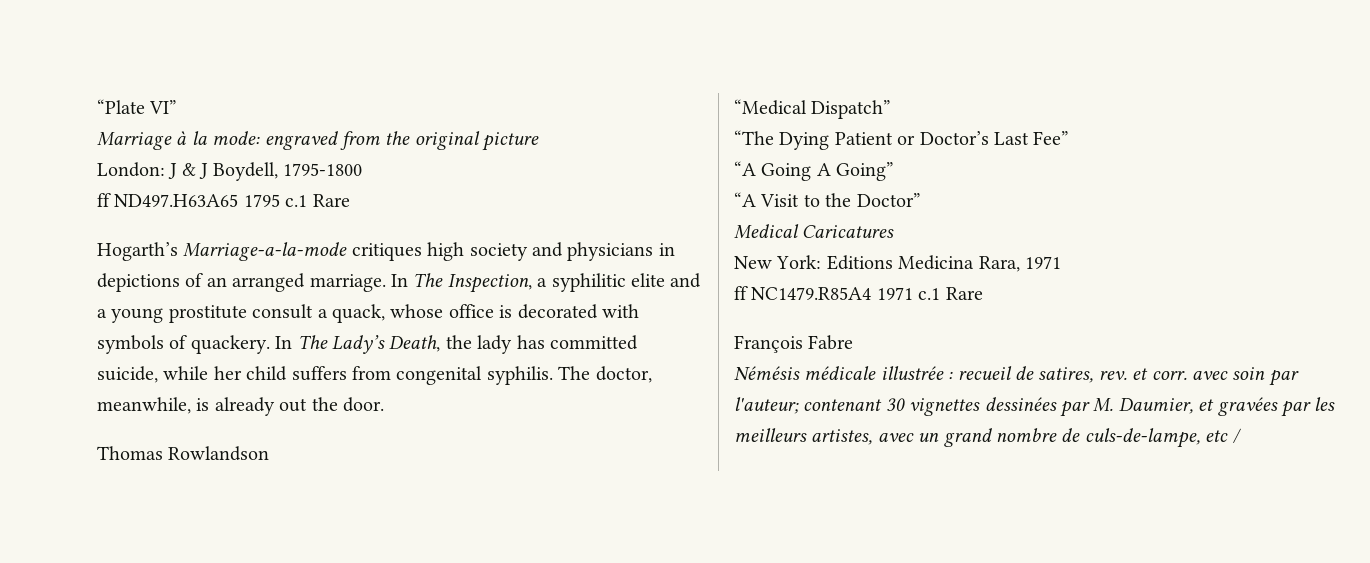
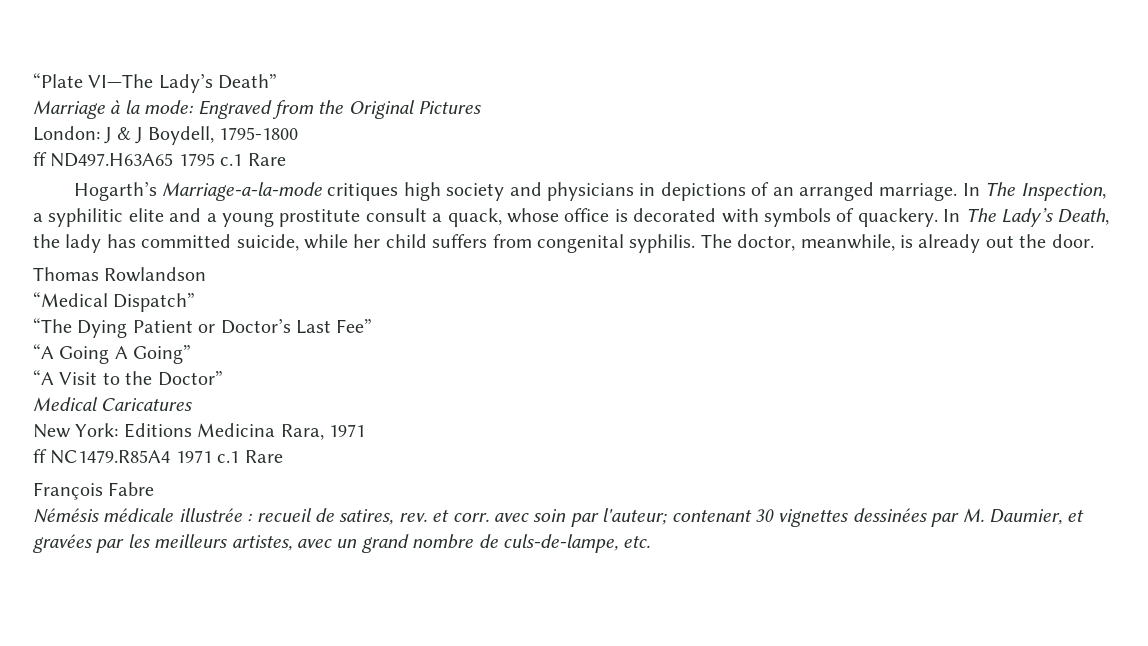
[149,100,178,114] VI” -> [88,73,278,93] VI—The Lady’s Death”
[264,131,338,150] engraved -> [197,100,272,119] Engraved
[414,131,540,151] original picture -> [348,100,482,119] Original Pictures
[1205,428,1242,443] etc / -> [623,536,651,548] etc.

